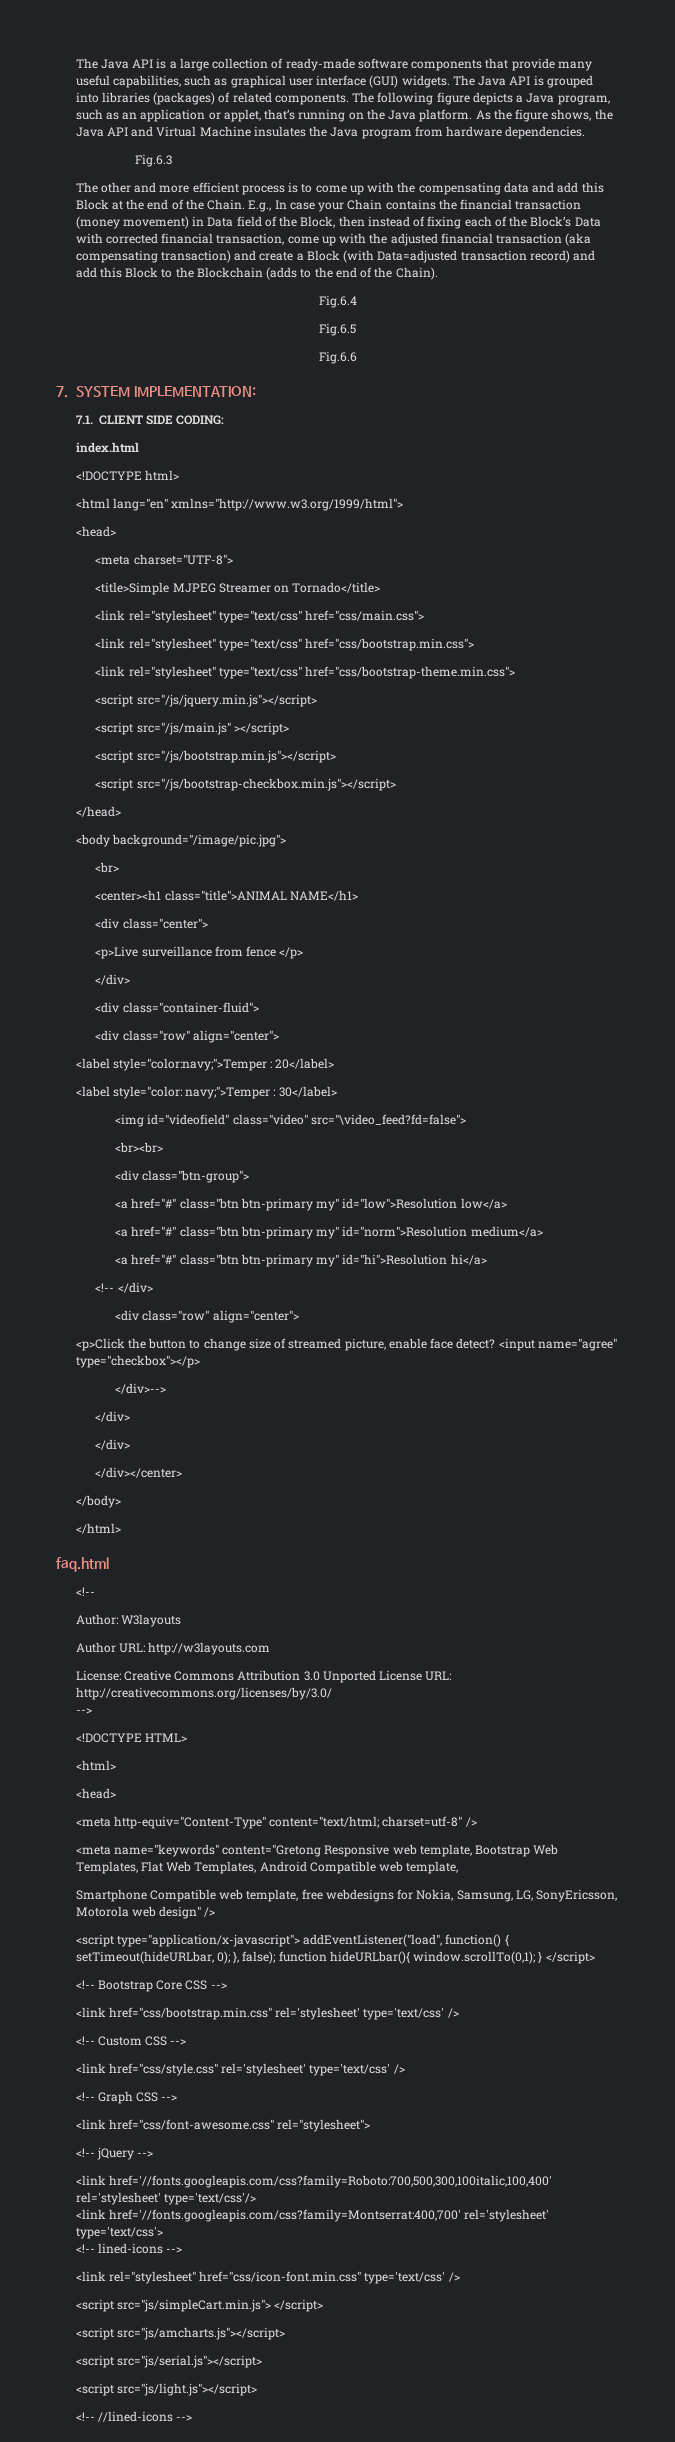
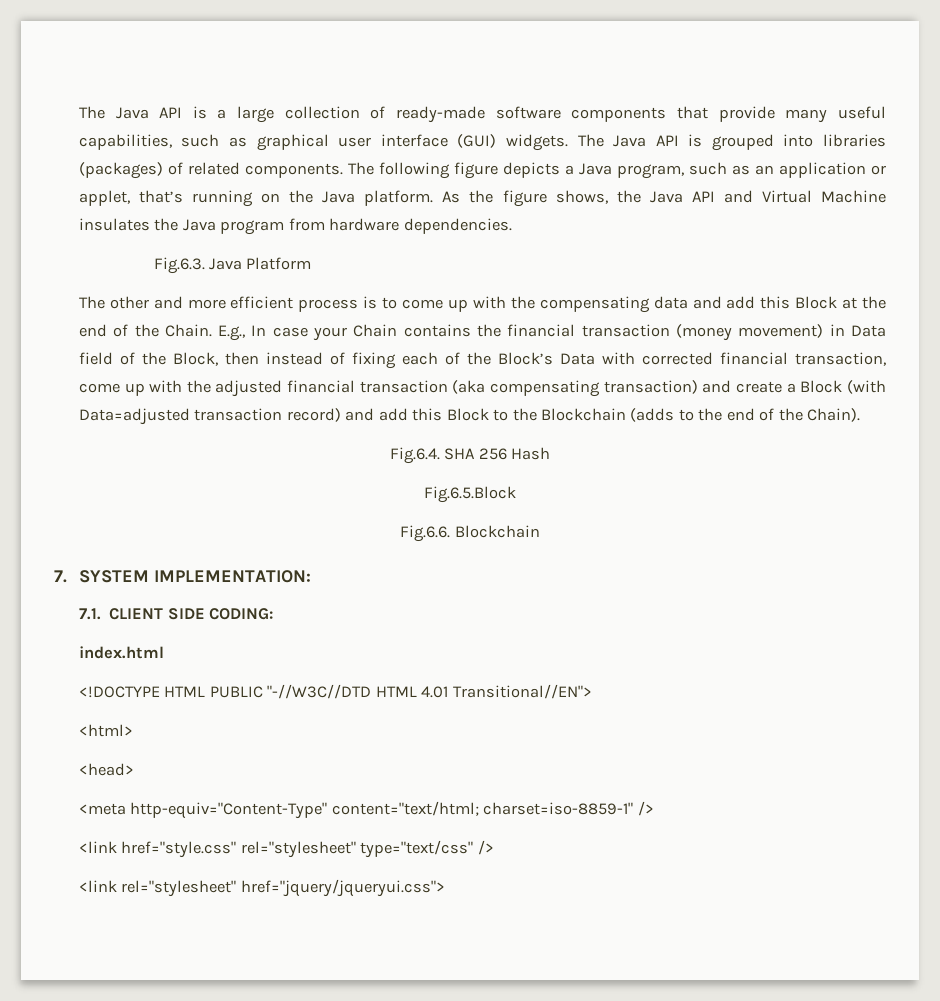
[134,154,172,167] Fig.6.3 -> [153,257,312,274] Fig.6.3. Java Platform
[318,295,357,308] [319,323,356,336] [318,351,357,364] Fig.6.4 // Fig.6.5 // Fig.6.6 -> [389,447,551,464] [424,486,516,503] [400,525,540,542] Fig.6.4. SHA 256 Hash // Fig.6.5.Block // Fig.6.6. Blockchain
[144,470,179,481] [75,498,404,511] [75,526,116,537] [95,554,233,565] [95,582,381,595] [95,610,425,623] [95,638,475,651] [95,666,516,679] [95,694,317,707] [95,722,289,735] [95,750,336,763] [95,778,396,791] [75,806,121,817] [75,834,286,847] [95,862,120,873] [95,890,358,901] [95,918,208,929] [95,946,304,959] [95,974,131,985] [95,1002,259,1013] [95,1030,279,1043] [75,1058,335,1071] [75,1086,337,1099] [115,1114,466,1127] [115,1142,164,1153] [115,1170,250,1183] [115,1198,507,1211] [115,1226,543,1239] [115,1254,487,1267] [95,1282,153,1293] [115,1310,299,1323] [75,1338,617,1351] [75,1355,200,1368] [115,1383,167,1394] [95,1411,131,1422] [95,1439,131,1450] [95,1467,183,1478] [75,1495,121,1508] [75,1523,121,1534] [56,1557,109,1572] [75,1587,95,1596] [75,1614,181,1627] [75,1642,271,1655] [75,1670,452,1683] [75,1687,332,1700] [75,1708,92,1714] [75,1733,187,1743] html> // <html lang="en" xmlns="http://www.w3.org/1999/html"> // <head> // <meta charset="UTF-8"> // <title>Simple MJPEG Streamer on Tornado</title> // <link rel="stylesheet" type="text/css" href="css/main.css"> // <link rel="stylesheet" type="text/css" href="css/bootstrap.min.css"> // <link rel="stylesheet" type="text/css" href="css/bootstrap-theme.min.css"> // <script src="/js/jquery.min.js"></script> // <script src="/js/main.js" ></script> // <script src="/js/bootstrap.min.js"></script> // <script src="/js/bootstrap-checkbox.min.js"></script> // </head> // <body background="/image/pic.jpg"> // <br> // <center><h1 class="title">ANIMAL NAME</h1> // <div class="center"> // <p>Live surveillance from fence </p> // </div> // <div class="container-fluid"> // <div class="row" align="center"> // <label style="color:navy;">Temper : 20</label> // <label style="color: navy;">Temper : 30</label> // <img id="videofield" class="video" src="\video_feed?fd=false"> // <br><br> // <div class="btn-group"> // <a href="#" class="btn btn-primary my" id="low">Resolution low</a> // <a href="#" class="btn btn-primary my" id="norm">Resolution medium</a> // <a href="#" class="btn btn-primary my" id="hi">Resolution hi</a> // <!-- </div> // <div class="row" align="center"> // <p>Click the button to change size of streamed picture, enable face detect? <input name="agree" type="checkbox"></p> // </div>--> // </div> // </div> // </div></center> // </body> // </html> // faq.html // <!-- // Author: W3layouts // Author URL: http://w3layouts.com // License: Creative Commons Attribution 3.0 Unported License URL: http://creativecommons.org/licenses/by/3.0/ // --> // <!DOCTYPE HTML> -> [164,684,592,699] HTML PUBLIC "-//W3C//DTD HTML 4.01 Transitional//EN">
[382,1816,477,1827] [75,1844,559,1857] [75,1861,459,1874] [75,1889,618,1902] [75,1906,216,1919] [75,1934,509,1947] [75,1951,595,1964] [75,1980,227,1992] [75,2007,459,2020] [75,2036,187,2046] [75,2063,405,2076] [75,2091,178,2104] [75,2119,371,2132] [75,2147,154,2160] [75,2175,552,2188] [75,2192,256,2205] [75,2209,550,2222] [75,2226,163,2239] [75,2243,183,2254] [75,2271,460,2284] [75,2299,324,2312] [75,2327,285,2340] [75,2355,262,2368] [75,2383,257,2396] [75,2411,193,2422] charset=utf-8" /> // <meta name="keywords" content="Gretong Responsive web template, Bootstrap Web Templates, Flat Web Templates, Android Compatible web template, // Smartphone Compatible web template, free webdesigns for Nokia, Samsung, LG, SonyEricsson, Motorola web design" /> // <script type="application/x-javascript"> addEventListener("load", function() { setTimeout(hideURLbar, 0); }, false); function hideURLbar(){ window.scrollTo(0,1); } </script> // <!-- Bootstrap Core CSS --> // <link href="css/bootstrap.min.css" rel='stylesheet' type='text/css' /> // <!-- Custom CSS --> // <link href="css/style.css" rel='stylesheet' type='text/css' /> // <!-- Graph CSS --> // <link href="css/font-awesome.css" rel="stylesheet"> // <!-- jQuery --> // <link href='//fonts.googleapis.com/css?family=Roboto:700,500,300,100italic,100,400' rel='stylesheet' type='text/css'/> // <link href='//fonts.googleapis.com/css?family=Montserrat:400,700' rel='stylesheet' type='text/css'> // <!-- lined-icons --> // <link rel="stylesheet" href="css/icon-font.min.css" type='text/css' /> // <script src="js/simpleCart.min.js"> </script> // <script src="js/amcharts.js"></script> // <script src="js/serial.js"></script> // <script src="js/light.js"></script> // <!-- //lined-icons --> -> [483,801,654,816] [78,840,494,858] [78,879,445,897] charset=iso-8859-1" /> // <link href="style.css" rel="stylesheet" type="text/css" /> // <link rel="stylesheet" href="jquery/jqueryui.css">

